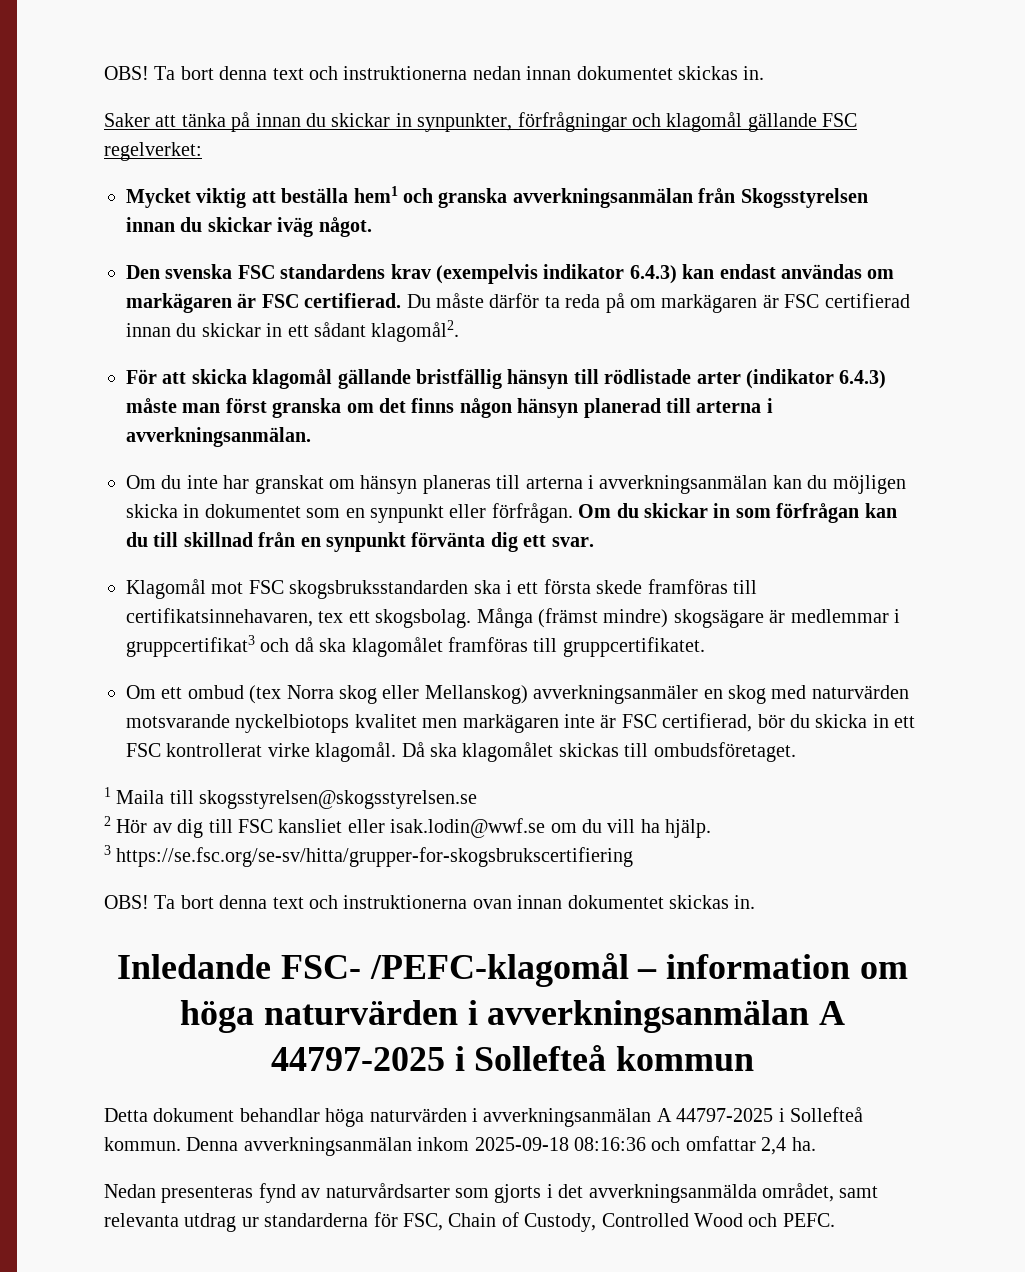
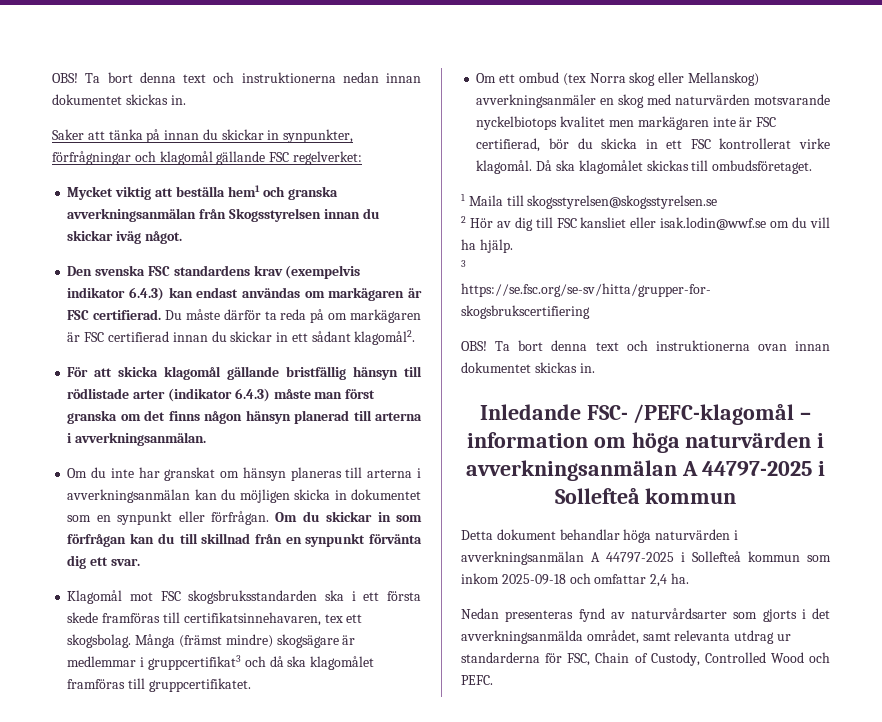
[104,1137,412,1156] kommun. Denna avverkningsanmälan -> [748,551,831,562] kommun som
[574,1137,646,1151] 08:16:36 -> (566, 579) none

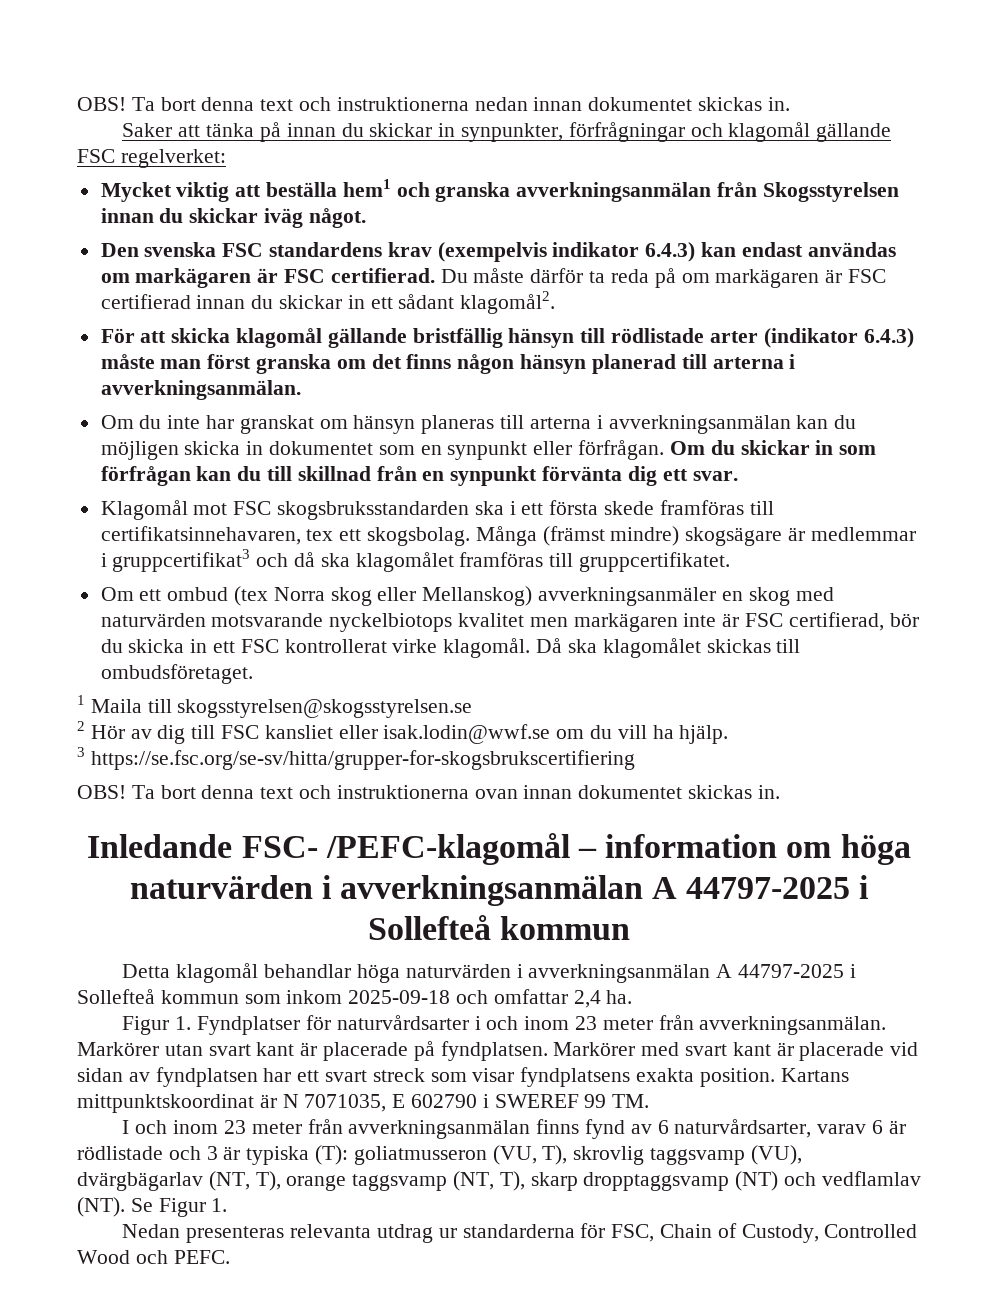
[496,529,556,540] dokument -> [176,963,259,983] klagomål
[461,608,830,622] [461,630,671,644] Nedan presenteras fynd av naturvårdsarter som gjorts i det avverkningsanmälda området, samt -> [122,1015,887,1035] [77,1041,919,1061] [77,1067,849,1087] [77,1094,650,1113] [122,1119,906,1139] [77,1145,802,1165] [77,1171,921,1191] [77,1197,228,1217] [122,1224,285,1243] Figur 1. Fyndplatser för naturvårdsarter i och inom 23 meter från avverkningsanmälan. Markörer utan svart kant är placerade på fyndplatsen. Markörer med svart kant är placerade vid sidan av fyndplatsen har ett svart streck som visar fyndplatsens exakta position. Kartans mittpunktskoordinat är N 7071035, E 602790 i SWEREF 99 TM. // I och inom 23 meter från avverkningsanmälan finns fynd av 6 naturvårdsarter, varav 6 är rödlistade och 3 är typiska (T): goliatmusseron (VU, T), skrovlig taggsvamp (VU), dvärgbägarlav (NT, T), orange taggsvamp (NT, T), skarp dropptaggsvamp (NT) och vedflamlav (NT). Se Figur 1. // Nedan presenteras

